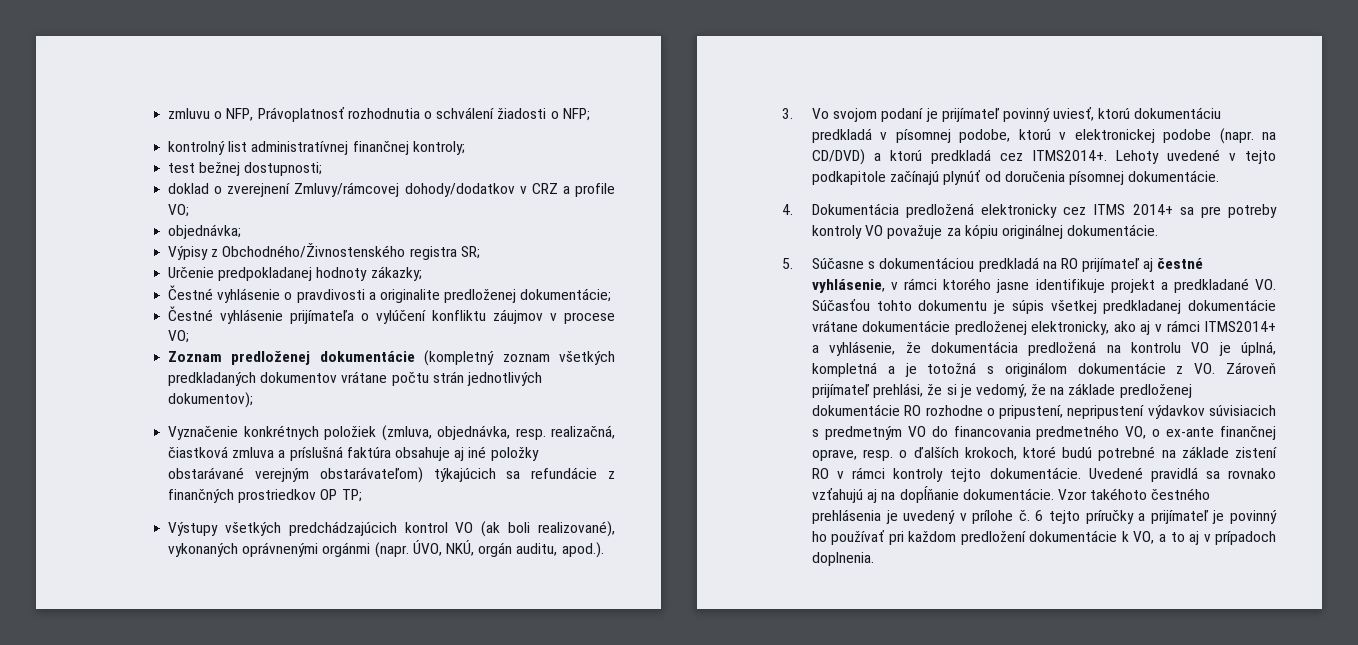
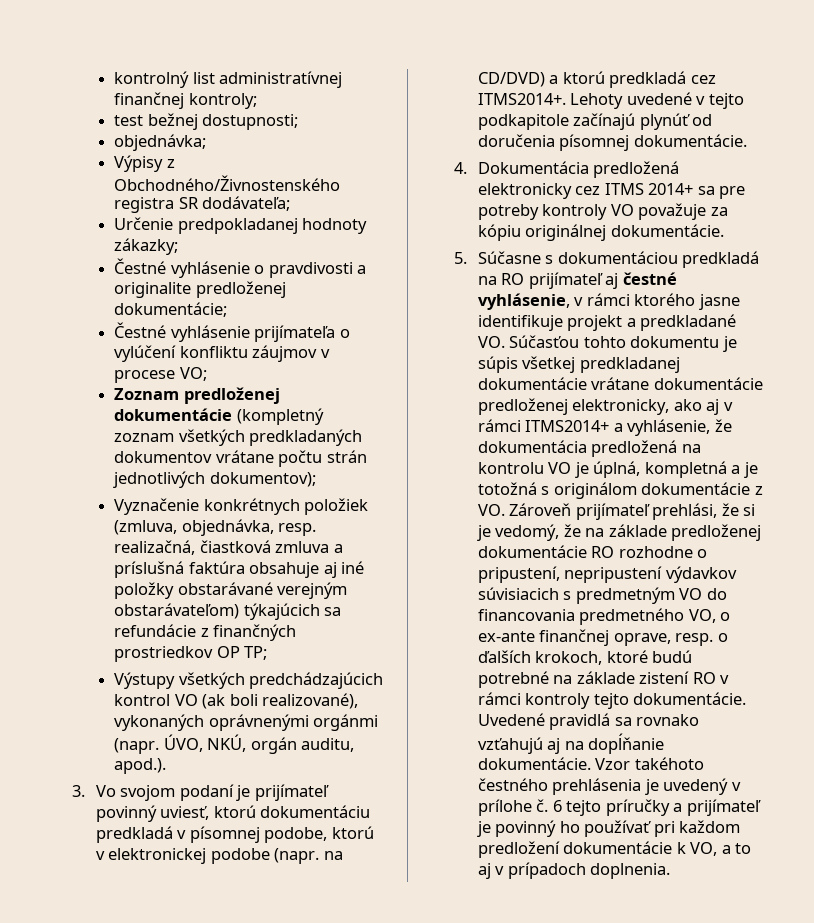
[168,107,590,122] zmluvu o NFP, Právoplatnosť rozhodnutia o schválení žiadosti o NFP; // -> (114, 79) none
[168,182,615,197] [168,204,190,217] // doklad o zverejnení Zmluvy/rámcovej dohody/dodatkov v CRZ a profile VO; -> (299, 122) none
[460,246,480,259] SR; -> [178,196,291,211] SR dodávateľa;

